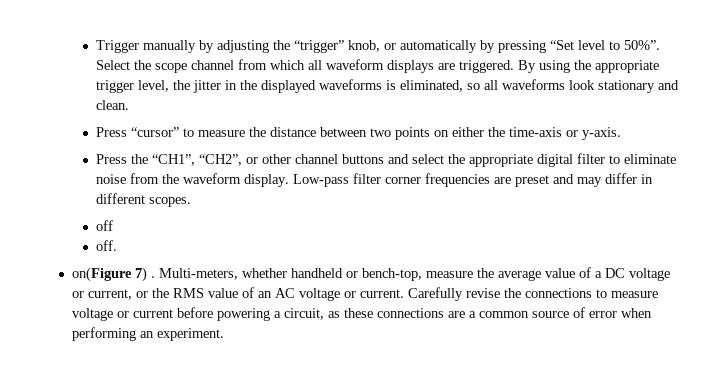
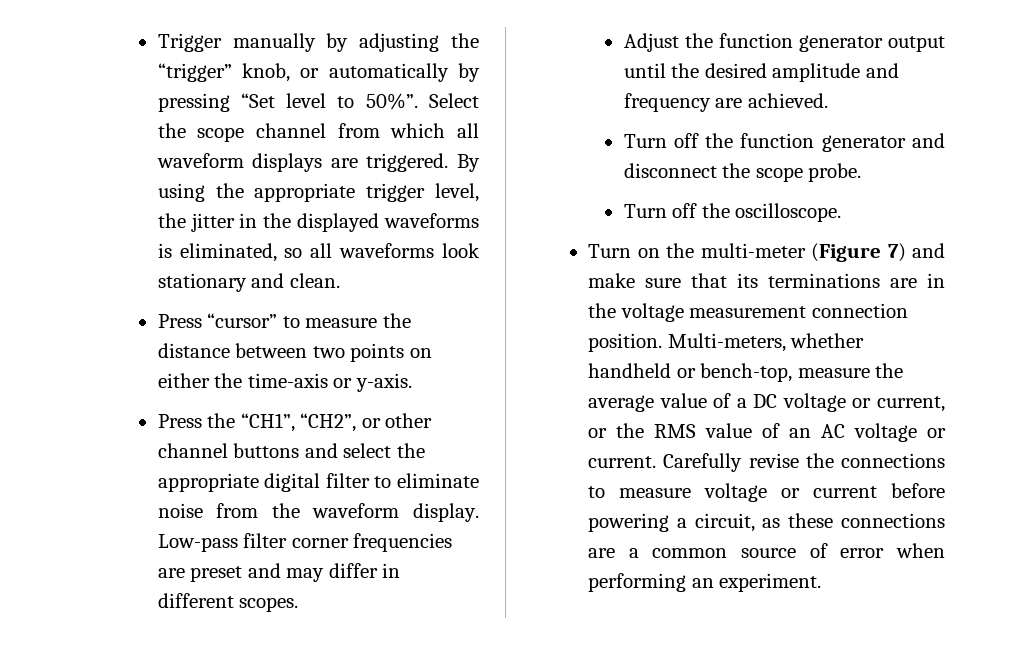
[95,220,113,231] [95,240,117,251] [72,267,156,282] off // off. // on(Figure 7) . -> [623,33,945,52] [623,63,899,82] [623,93,828,112] [623,133,945,152] [623,163,862,182] [623,203,842,222] [588,243,945,262] [588,273,945,288] [588,303,908,322] [588,333,663,352] Adjust the function generator output until the desired amplitude and frequency are achieved. // Turn off the function generator and disconnect the scope probe. // Turn off the oscilloscope. // Turn on the multi-meter (Figure 7) and make sure that its terminations are in the voltage measurement connection position.

